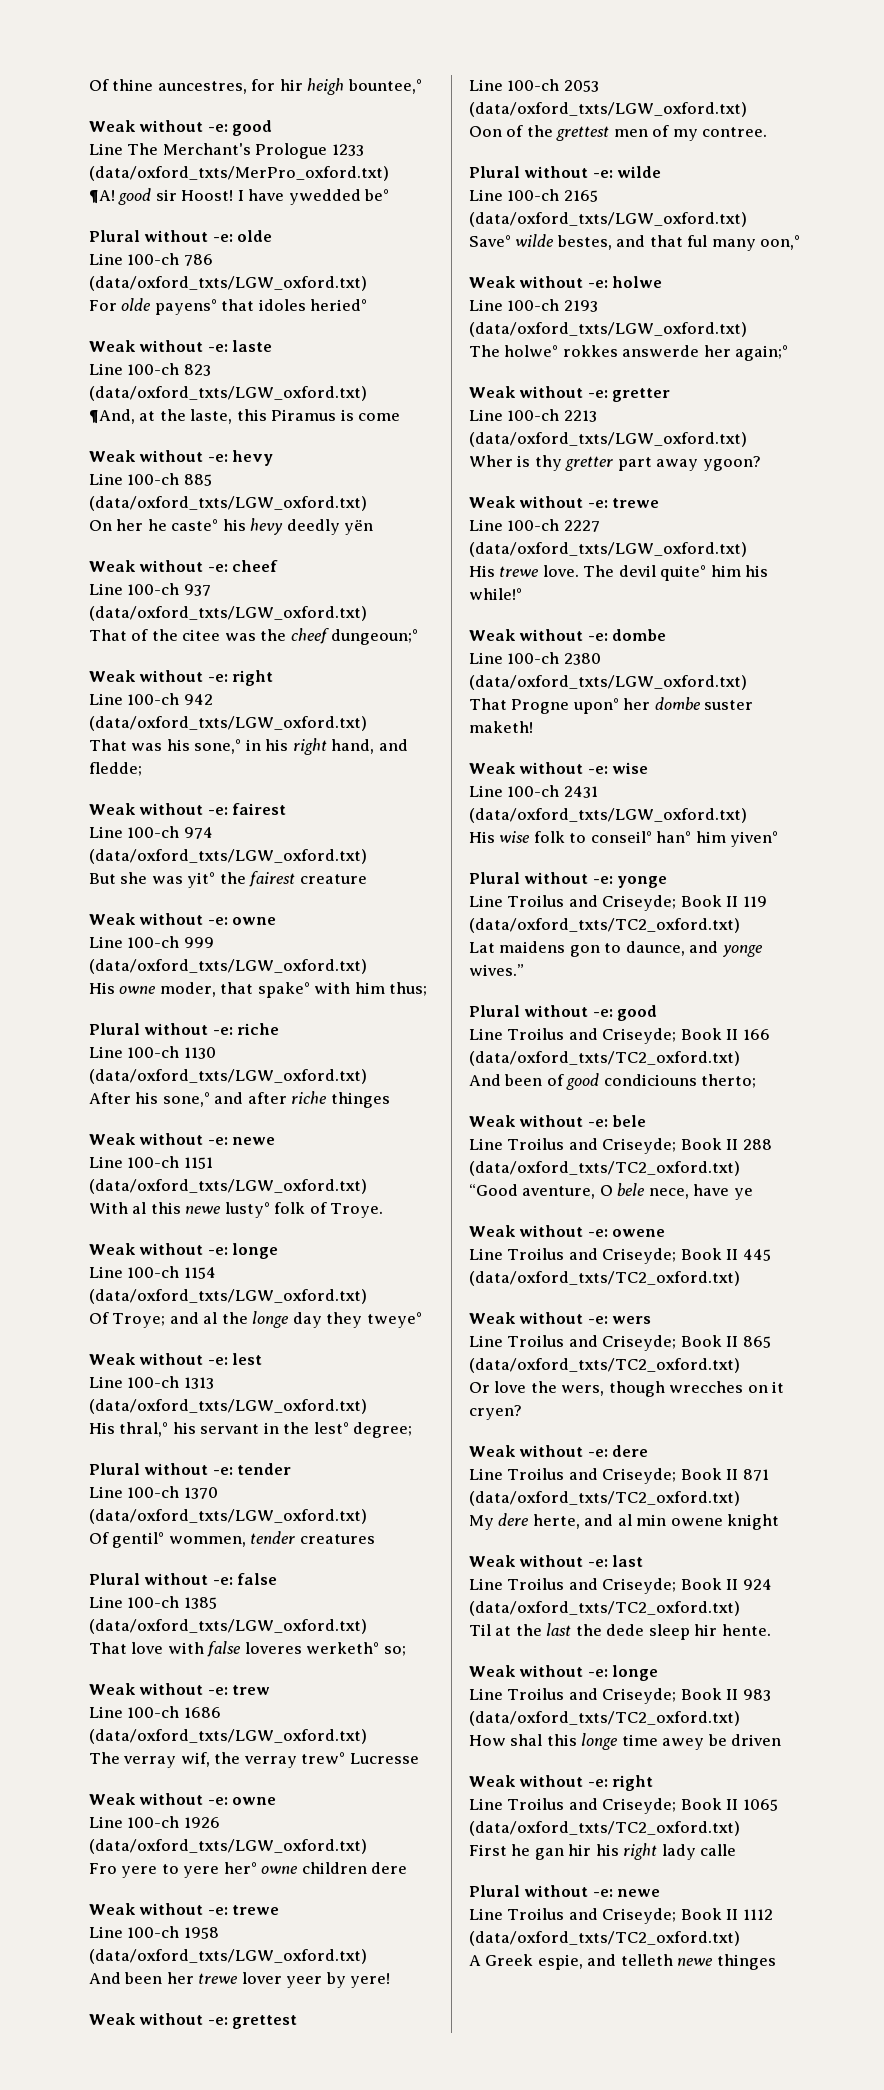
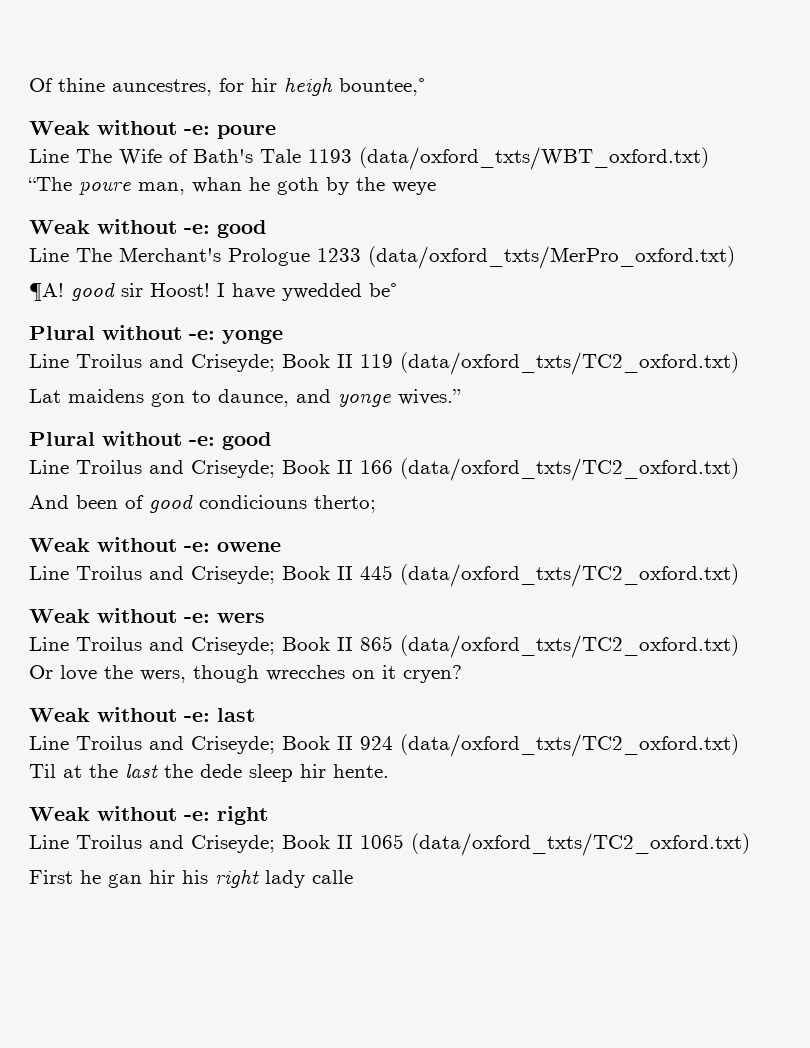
(422, 86) none -> [29,120,276,139] [29,147,709,170] [28,177,436,195] // Weak without -e: poure // Line The Wife of Bath's Tale 1193 (data/oxford_txts/WBT_oxford.txt) // “The poure man, whan he goth by the weye
[89,230,273,242] [89,253,213,266] [89,276,367,291] [89,298,368,315] [89,340,273,352] [89,363,211,376] [89,386,367,401] [89,409,401,424] [89,450,274,466] [89,473,212,486] [89,496,367,511] [89,518,374,535] [89,560,279,572] [89,583,211,596] [89,606,367,621] [89,628,419,645] [89,670,274,686] [89,693,213,705] [89,716,367,731] [89,738,408,755] [89,762,142,776] [89,803,287,815] [89,826,213,839] [89,849,367,864] [89,871,367,888] [89,913,277,925] [89,936,214,948] [89,959,367,974] [89,982,428,998] [89,1023,280,1035] [89,1046,216,1059] [89,1069,367,1084] [89,1091,390,1108] [89,1133,276,1145] [89,1156,213,1169] [89,1179,367,1194] [89,1202,384,1218] [89,1243,279,1259] [89,1266,216,1279] [89,1289,367,1304] [89,1311,422,1328] [89,1353,263,1365] [89,1376,214,1389] [89,1399,367,1414] [89,1422,413,1438] [89,1463,292,1475] [89,1486,218,1499] [89,1509,367,1524] [89,1531,375,1548] [89,1573,278,1585] [89,1596,217,1609] [89,1619,367,1634] [89,1641,406,1657] [89,1683,271,1695] [89,1706,221,1718] [89,1729,367,1744] [89,1752,419,1768] [89,1793,277,1805] [89,1816,220,1828] [89,1839,367,1854] [89,1862,408,1878] [89,1903,280,1915] [89,1926,219,1939] [89,1949,367,1964] [89,1972,391,1988] [89,2013,298,2029] [469,79,599,92] [469,102,747,117] [469,125,768,141] [469,166,662,178] [469,189,598,202] [469,212,747,227] [469,234,801,251] [469,276,663,288] [469,299,598,312] [469,322,747,337] [469,345,789,361] [469,386,671,402] [469,409,597,422] [469,432,747,447] [469,455,761,471] [469,496,660,508] [469,519,600,532] [469,542,747,557] [469,565,769,581] [469,588,522,600] [469,629,667,641] [469,652,601,665] [469,675,747,690] [469,697,754,714] [469,721,533,733] [469,762,649,774] [469,785,598,798] [469,808,747,823] [469,831,779,847] // Plural without -e: olde // Line 100-ch 786 (data/oxford_txts/LGW_oxford.txt) // For olde payens° that idoles heried° // Weak without -e: laste // Line 100-ch 823 (data/oxford_txts/LGW_oxford.txt) // ¶And, at the laste, this Piramus is come // Weak without -e: hevy // Line 100-ch 885 (data/oxford_txts/LGW_oxford.txt) // On her he caste° his hevy deedly yën // Weak without -e: cheef // Line 100-ch 937 (data/oxford_txts/LGW_oxford.txt) // That of the citee was the cheef dungeoun;° // Weak without -e: right // Line 100-ch 942 (data/oxford_txts/LGW_oxford.txt) // That was his sone,° in his right hand, and fledde; // Weak without -e: fairest // Line 100-ch 974 (data/oxford_txts/LGW_oxford.txt) // But she was yit° the fairest creature // Weak without -e: owne // Line 100-ch 999 (data/oxford_txts/LGW_oxford.txt) // His owne moder, that spake° with him thus; // Plural without -e: riche // Line 100-ch 1130 (data/oxford_txts/LGW_oxford.txt) // After his sone,° and after riche thinges // Weak without -e: newe // Line 100-ch 1151 (data/oxford_txts/LGW_oxford.txt) // With al this newe lusty° folk of Troye. // Weak without -e: longe // Line 100-ch 1154 (data/oxford_txts/LGW_oxford.txt) // Of Troye; and al the longe day they tweye° // Weak without -e: lest // Line 100-ch 1313 (data/oxford_txts/LGW_oxford.txt) // His thral,° his servant in the lest° degree; // Plural without -e: tender // Line 100-ch 1370 (data/oxford_txts/LGW_oxford.txt) // Of gentil° wommen, tender creatures // Plural without -e: false // Line 100-ch 1385 (data/oxford_txts/LGW_oxford.txt) // That love with false loveres werketh° so; // Weak without -e: trew // Line 100-ch 1686 (data/oxford_txts/LGW_oxford.txt) // The verray wif, the verray trew° Lucresse // Weak without -e: owne // Line 100-ch 1926 (data/oxford_txts/LGW_oxford.txt) // Fro yere to yere her° owne children dere // Weak without -e: trewe // Line 100-ch 1958 (data/oxford_txts/LGW_oxford.txt) // And been her trewe lover yeer by yere! // Weak without -e: grettest // Line 100-ch 2053 (data/oxford_txts/LGW_oxford.txt) // Oon of the grettest men of my contree. // Plural without -e: wilde // Line 100-ch 2165 (data/oxford_txts/LGW_oxford.txt) // Save° wilde bestes, and that ful many oon,° // Weak without -e: holwe // Line 100-ch 2193 (data/oxford_txts/LGW_oxford.txt) // The holwe° rokkes answerde her again;° // Weak without -e: gretter // Line 100-ch 2213 (data/oxford_txts/LGW_oxford.txt) // Wher is thy gretter part away ygoon? // Weak without -e: trewe // Line 100-ch 2227 (data/oxford_txts/LGW_oxford.txt) // His trewe love. The devil quite° him his while!° // Weak without -e: dombe // Line 100-ch 2380 (data/oxford_txts/LGW_oxford.txt) // That Progne upon° her dombe suster maketh! // Weak without -e: wise // Line 100-ch 2431 (data/oxford_txts/LGW_oxford.txt) // His wise folk to conseil° han° him yiven° -> (397, 290) none
[469,1115,647,1127] [469,1138,772,1154] [469,1161,740,1176] [469,1183,753,1200] // Weak without -e: bele // Line Troilus and Criseyde; Book II 288 (data/oxford_txts/TC2_oxford.txt) // “Good aventure, O bele nece, have ye -> (376, 504) none
[469,1445,649,1457] [469,1468,769,1484] [469,1491,740,1506] [469,1513,780,1530] // Weak without -e: dere // Line Troilus and Criseyde; Book II 871 (data/oxford_txts/TC2_oxford.txt) // My dere herte, and al min owene knight -> (462, 674) none
[469,1665,659,1681] [469,1688,771,1704] [469,1711,740,1726] [469,1733,782,1750] // Weak without -e: longe // Line Troilus and Criseyde; Book II 983 (data/oxford_txts/TC2_oxford.txt) // How shal this longe time awey be driven -> (389, 771) none
[469,1885,661,1897] [469,1908,773,1924] [469,1931,740,1946] [469,1954,776,1970] // Plural without -e: newe // Line Troilus and Criseyde; Book II 1112 (data/oxford_txts/TC2_oxford.txt) // A Greek espie, and telleth newe thinges -> (353, 877) none

